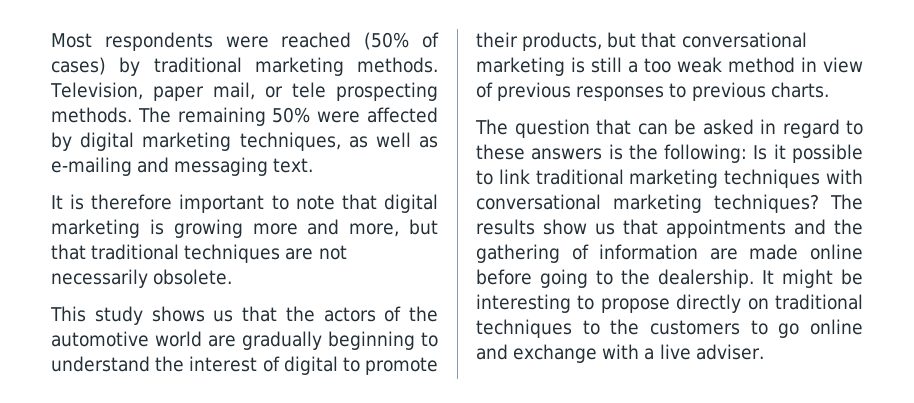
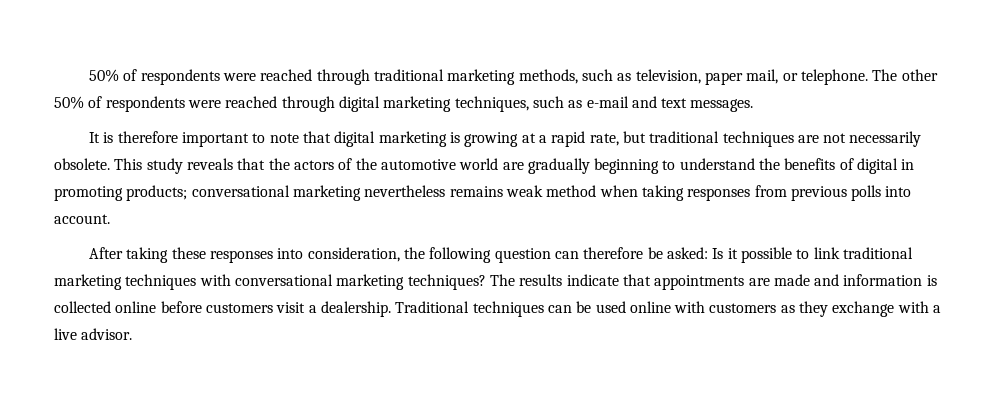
[51,32,440,51] [51,57,438,76] [50,82,438,101] [51,107,439,126] [51,132,438,151] [51,157,314,176] Most respondents were reached (50% of cases) by traditional marketing methods. Television, paper mail, or tele prospecting methods. The remaining 50% were affected by digital marketing techniques, as well as e-mailing and messaging text. -> [89,69,938,85] [54,96,754,112] 50% of respondents were reached through traditional marketing methods, such as television, paper mail, or telephone. The other 50% of respondents were reached through digital marketing techniques, such as e-mail and text messages.
[252,219,438,237] [51,244,86,260] more and more, but that -> [521,131,646,147] at a rapid rate, but
(233, 277) // -> (110, 164) none
[151,306,234,322] shows us -> [186,158,233,170] reveals
[189,356,258,372] interest -> [784,158,836,170] benefits
[342,357,439,375] [476,32,807,51] [476,57,863,76] [476,82,829,101] [475,119,863,138] [476,144,748,163] to promote their products, but that conversational marketing is still a too weak method in view of previous responses to previous charts. // The question that can be asked in regard to these answers is the following: -> [901,159,915,170] [54,185,912,201] [54,214,110,224] [89,247,708,263] in promoting products; conversational marketing nevertheless remains weak method when taking responses from previous polls into account. // After taking these responses into consideration, the following question can therefore be asked:
[543,219,863,238] [476,244,863,263] [476,269,863,288] [476,294,863,313] [476,319,863,338] [476,344,508,360] show us that appointments and the gathering of information are made online before going to the dealership. It might be interesting to propose directly on traditional techniques to the customers to go online and -> [566,274,937,290] [54,301,829,317] indicate that appointments are made and information is collected online before customers visit a dealership. Traditional techniques can be used online with customers as they
[695,344,764,360] adviser. -> [81,328,133,340] advisor.

